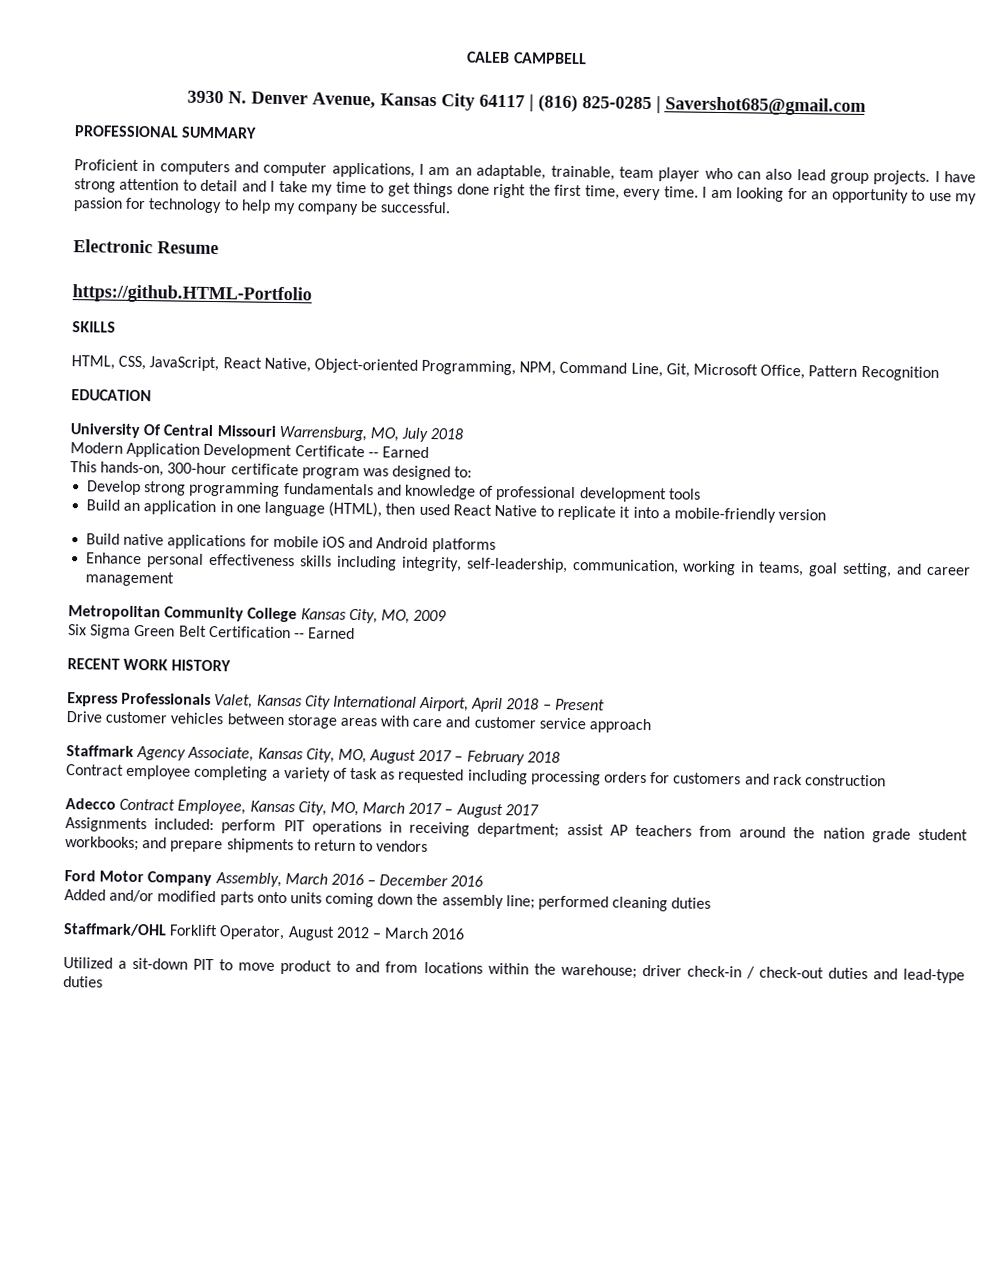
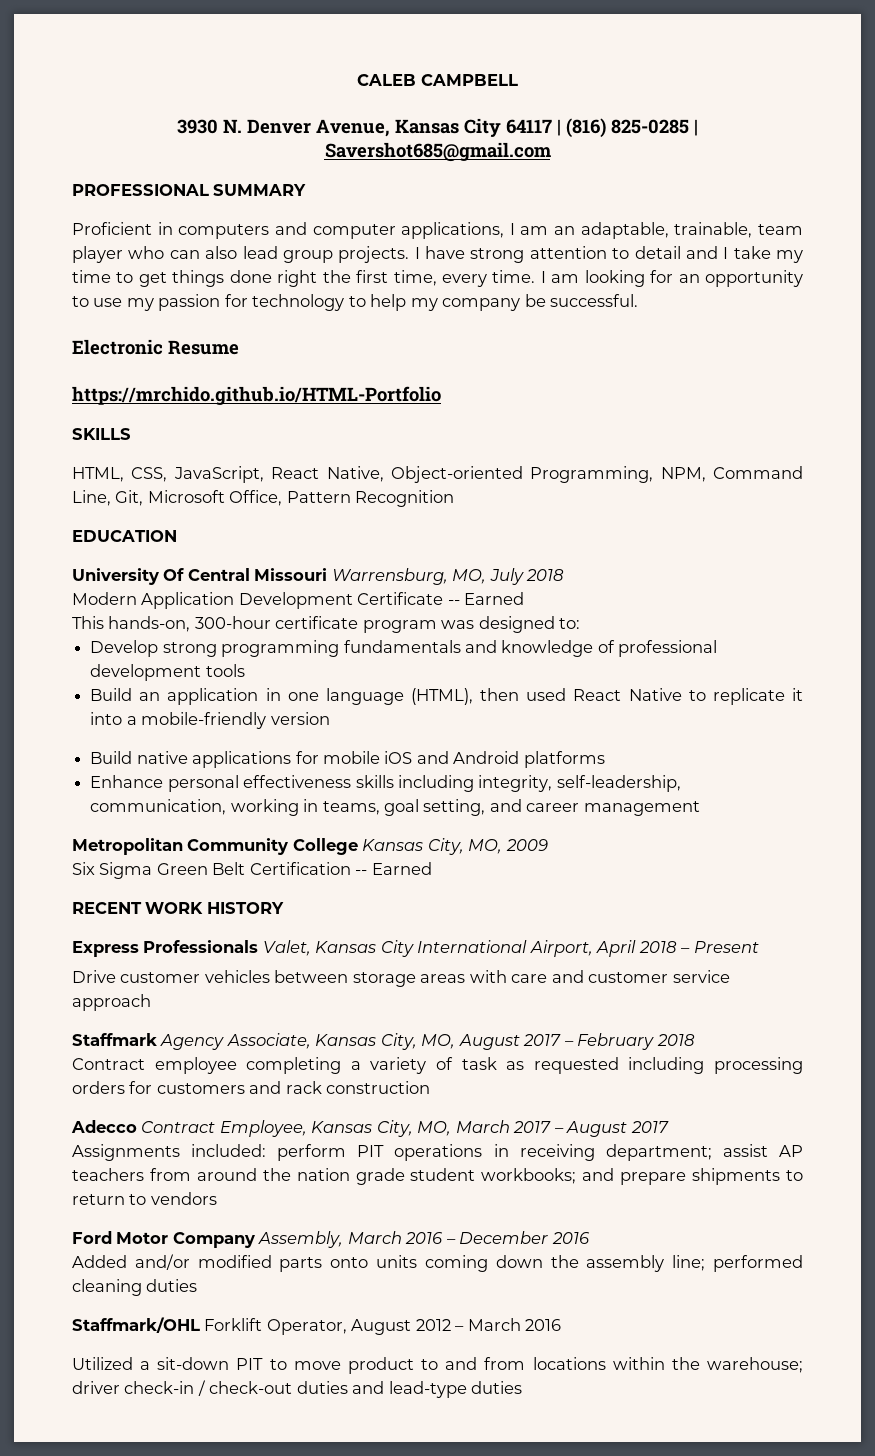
[72,284,312,305] https://github.HTML-Portfolio -> [72,386,441,405] https://mrchido.github.io/HTML-Portfolio

